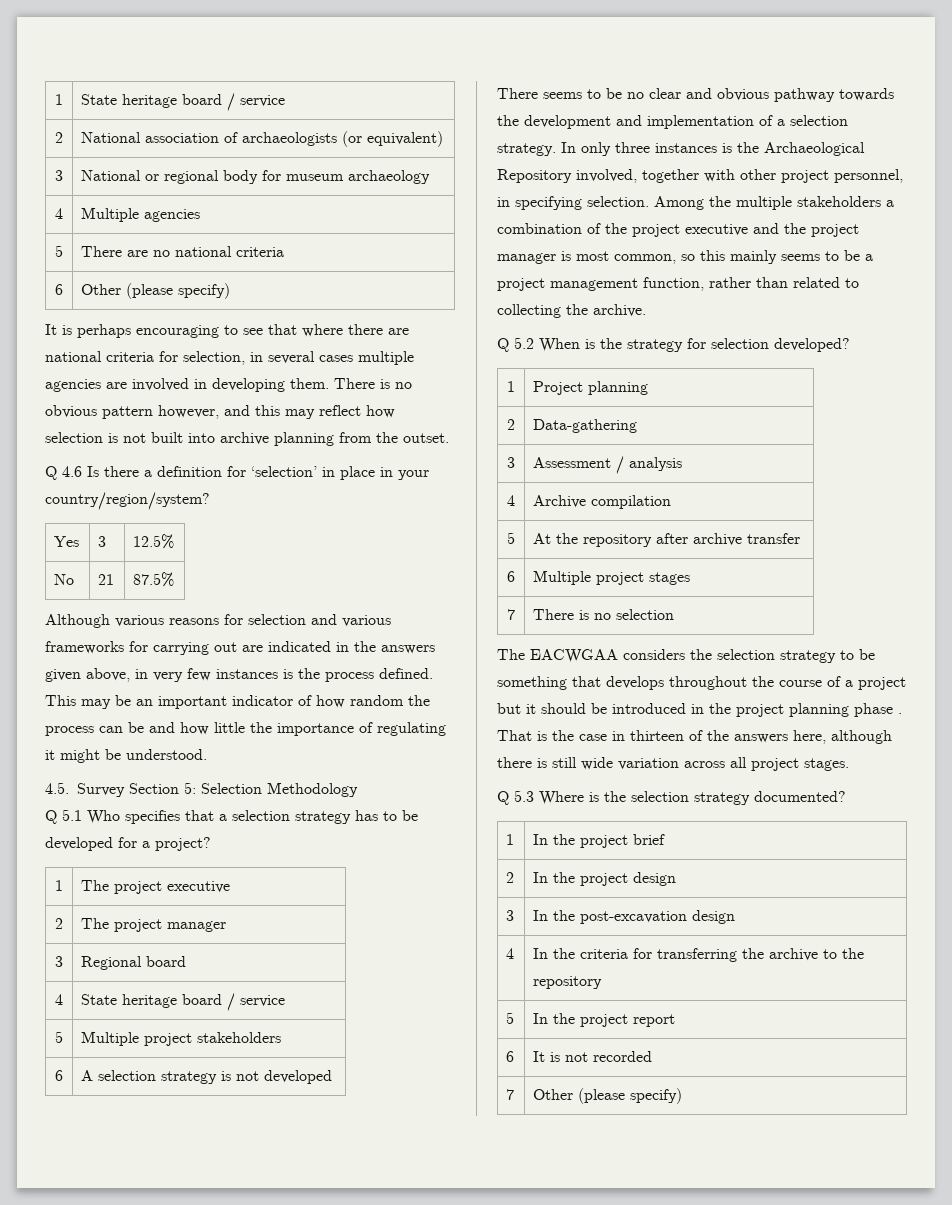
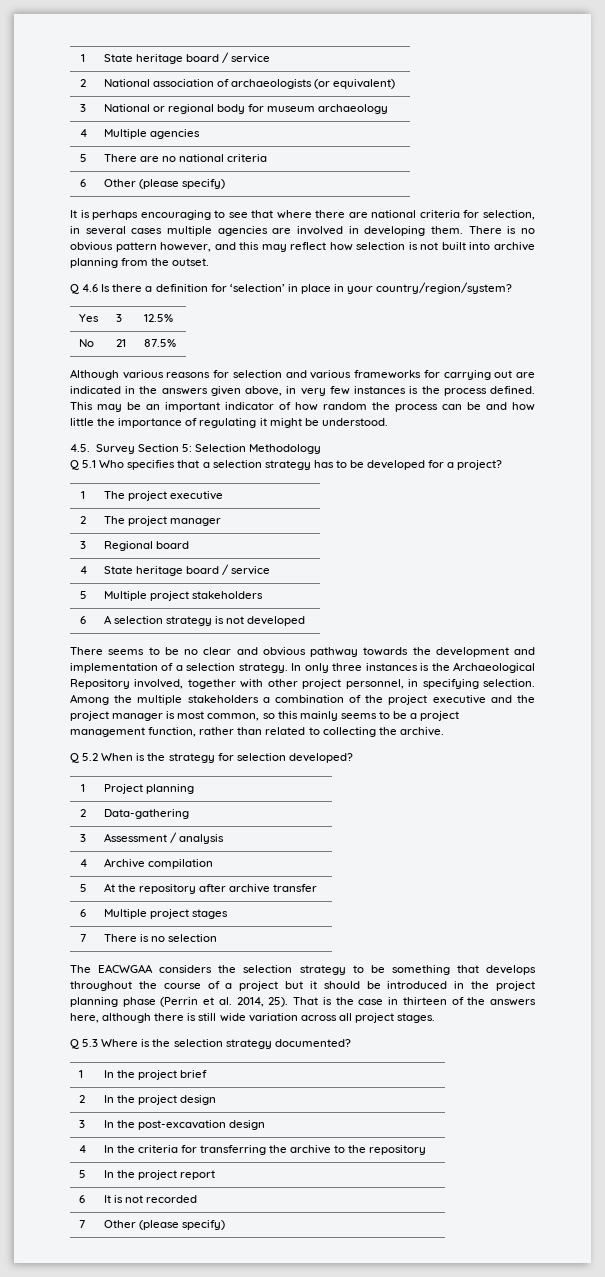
[898,713,902,714] . -> [160,997,289,1007] (Perrin et al. 2014, 25).

